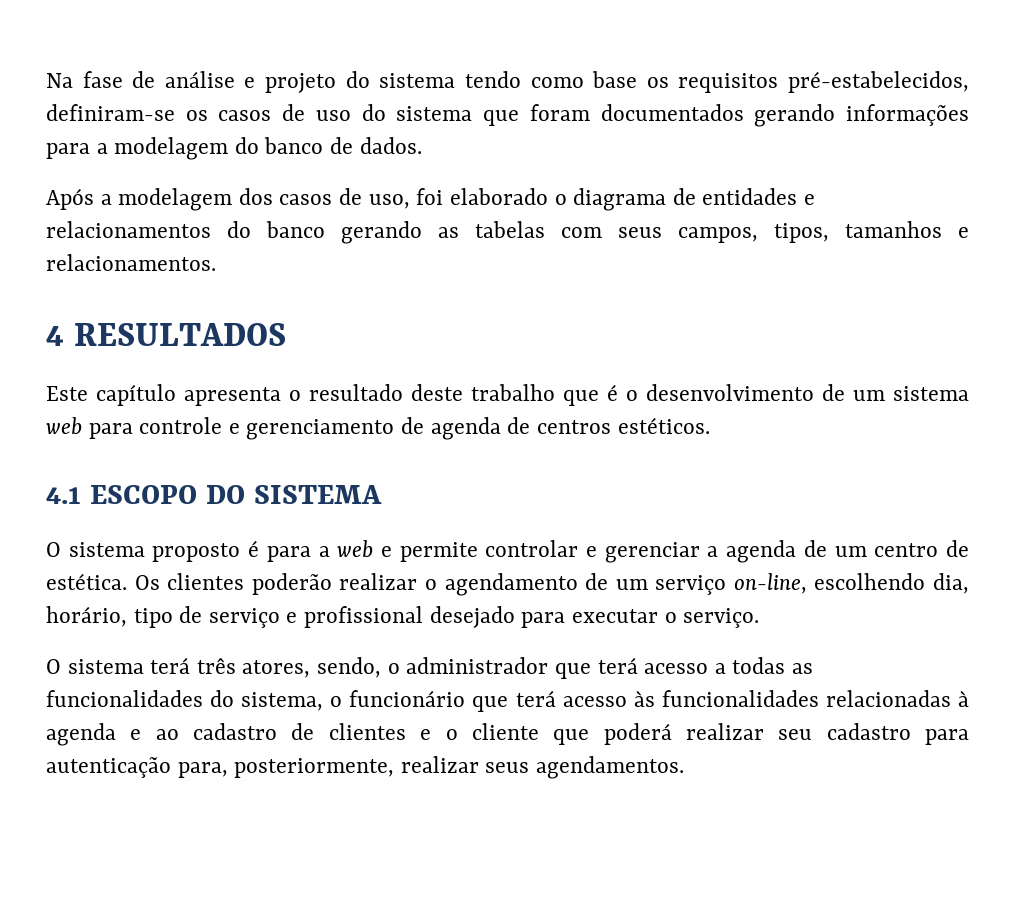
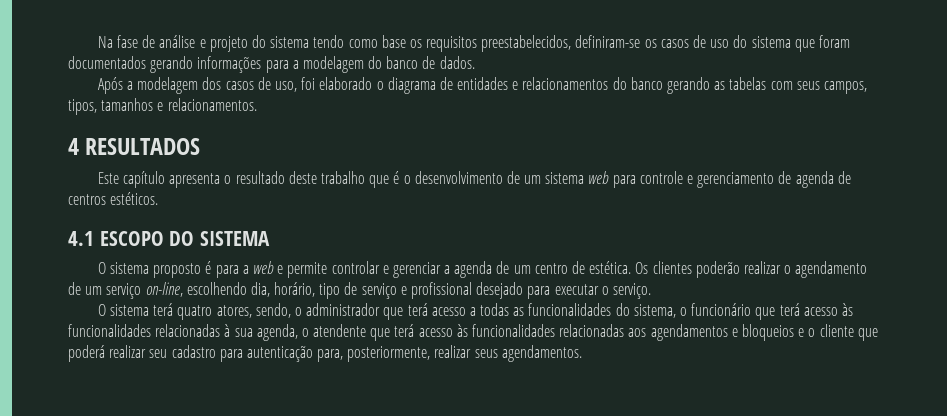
[788,71,970,93] pré-estabelecidos, -> [481,35,572,52] preestabelecidos,
[196,658,236,674] três -> [177,305,213,320] quatro
[46,723,406,746] agenda e ao cadastro de clientes -> [234,324,794,341] sua agenda, o atendente que terá acesso às funcionalidades relacionadas aos agendamentos e bloqueios

